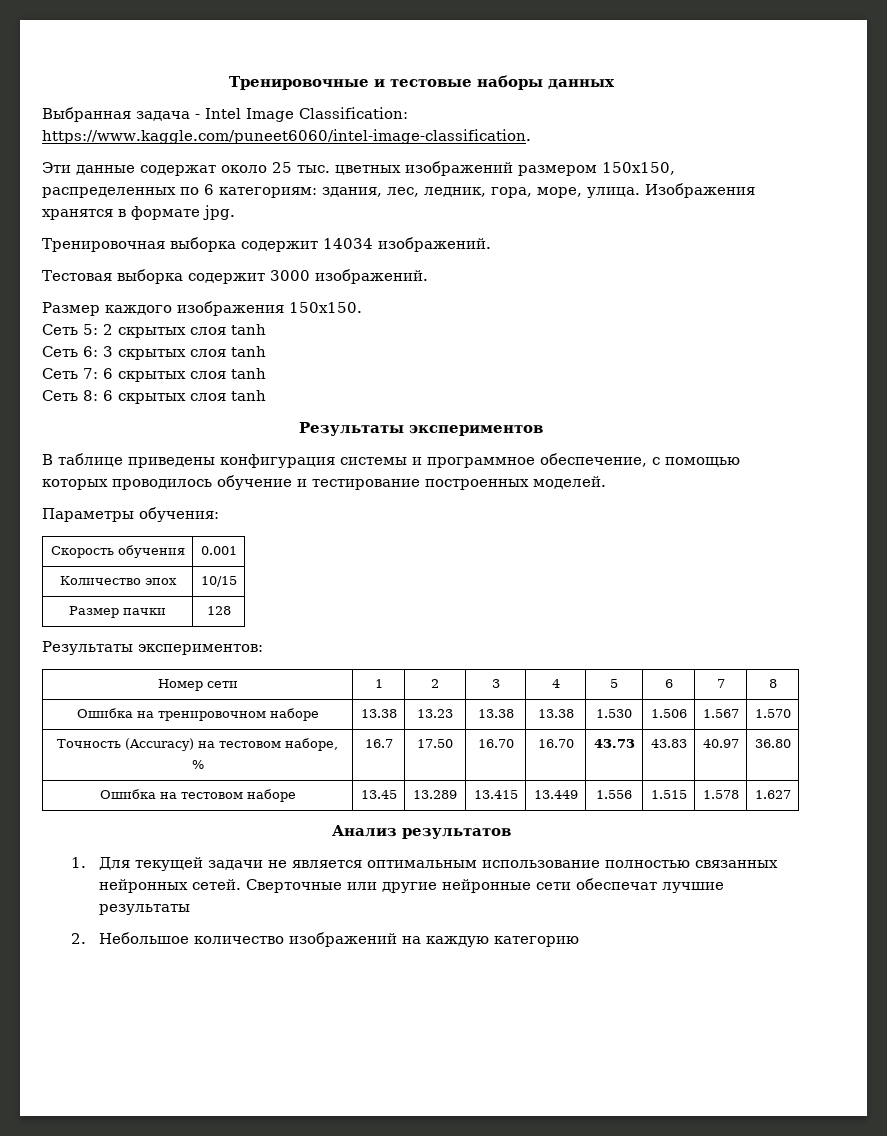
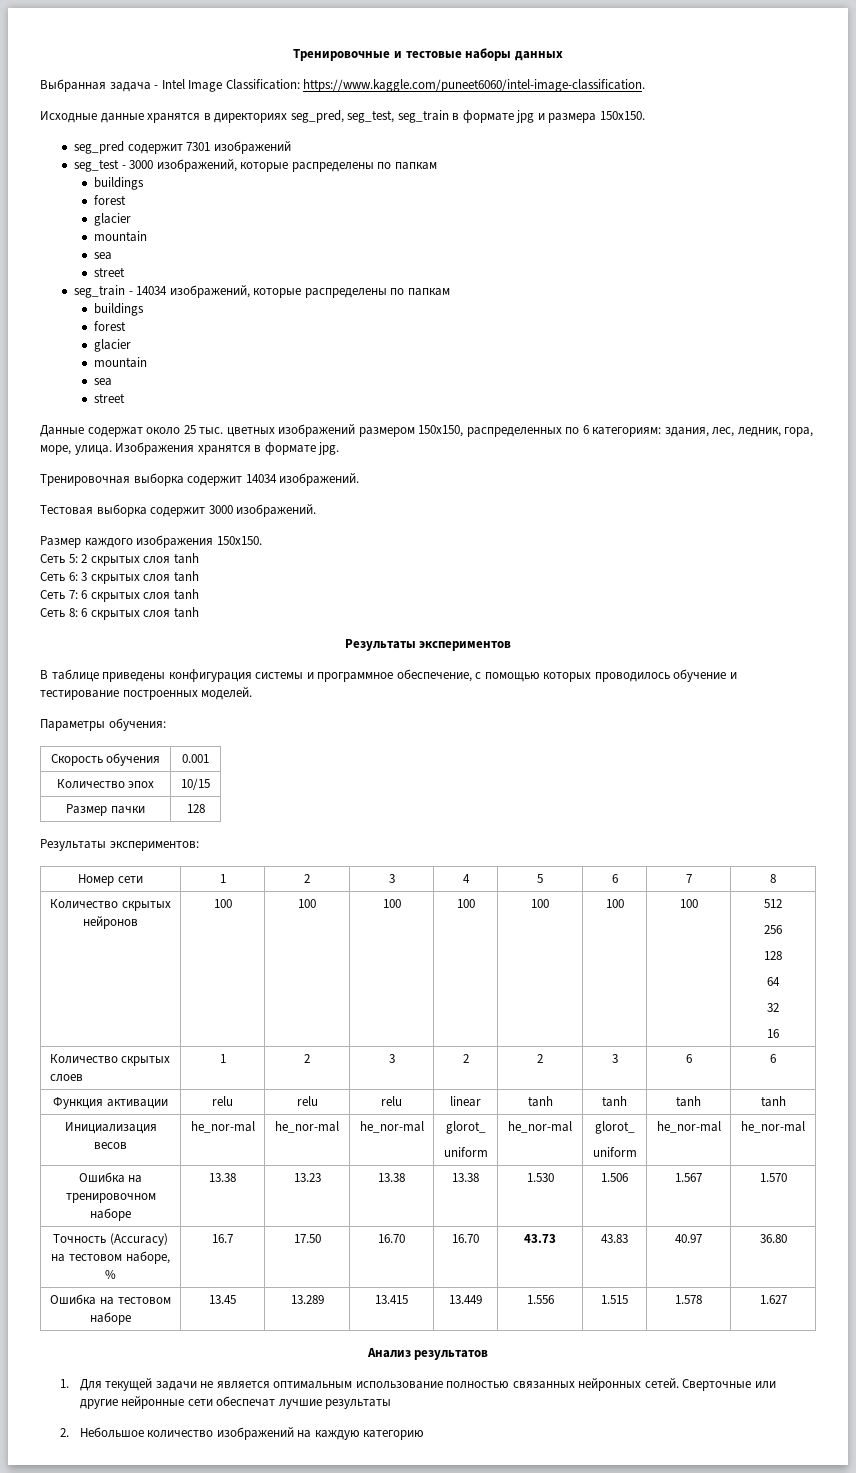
[42,162,135,175] Эти данные -> [40,110,645,123] [74,141,291,154] [74,159,437,172] [93,177,144,190] [93,195,126,205] [93,213,131,226] [93,231,147,242] [93,252,112,260] [93,267,125,277] [74,285,450,298] [93,303,144,316] [93,321,126,331] [93,339,131,352] [93,357,147,368] [93,378,112,386] [93,393,125,403] [40,425,84,437] Исходные данные хранятся в директориях seg_pred, seg_test, seg_train в формате jpg и размера 150x150. // seg_pred содержит 7301 изображений // seg_test - 3000 изображений, которые распределены по папкам // buildings // forest // glacier // mountain // sea // street // seg_train - 14034 изображений, которые распределены по папкам // buildings // forest // glacier // mountain // sea // street // Данные
(777, 683) none -> [50,899,171,911] [83,916,138,929] [213,899,232,908] [298,899,316,908] [382,899,401,908] [456,899,475,908] [531,899,549,908] [605,899,624,908] [679,899,698,908] [764,899,782,908] [764,925,782,934] [764,951,782,960] [767,977,780,986] [767,1003,779,1012] [767,1029,779,1038] [49,1054,171,1066] [49,1074,83,1082] [219,1054,226,1063] [304,1054,310,1063] [388,1054,395,1063] [462,1054,469,1063] [537,1054,543,1063] [611,1054,618,1063] [685,1054,692,1063] [770,1054,776,1063] [53,1097,168,1109] [212,1096,233,1106] [296,1096,318,1106] [381,1096,402,1106] [450,1096,481,1107] [527,1096,553,1107] [602,1096,627,1107] [676,1096,701,1107] [760,1096,786,1107] [64,1122,157,1134] [94,1142,127,1149] [190,1121,255,1133] [275,1121,339,1133] [359,1121,424,1133] [445,1121,486,1134] [443,1147,488,1157] [508,1121,572,1133] [594,1121,635,1134] [592,1147,637,1157] [656,1121,721,1133] [741,1121,805,1133] // Количество скрытых нейронов | 100 | 100 | 100 | 100 | 100 | 100 | 100 | 512 // 256 // 128 // 64 // 32 // 16 // Количество скрытых слоев | 1 | 2 | 3 | 2 | 2 | 3 | 6 | 6 // Функция активации | relu | relu | relu | linear | tanh | tanh | tanh | tanh // Инициализация весов | he_nor-mal | he_nor-mal | he_nor-mal | glorot_ // uniform | he_nor-mal | glorot_ // uniform | he_nor-mal | he_nor-mal

